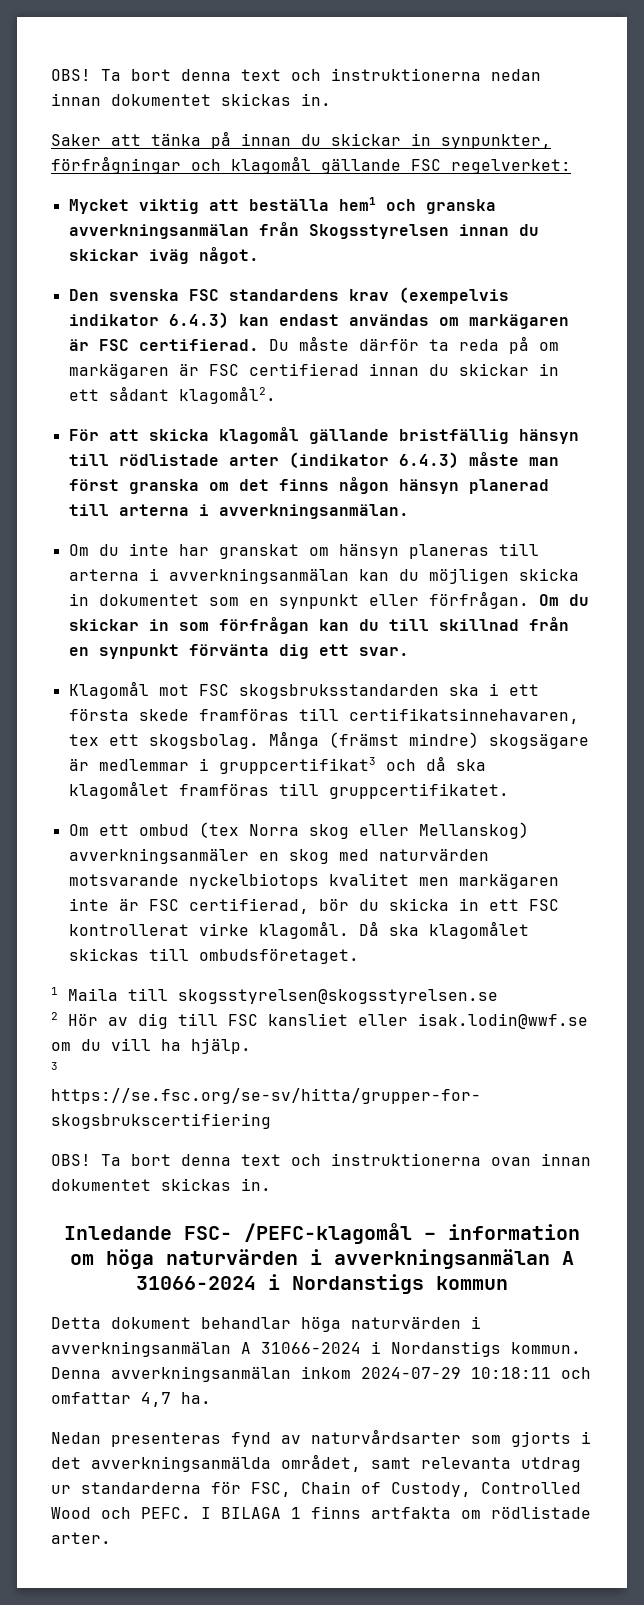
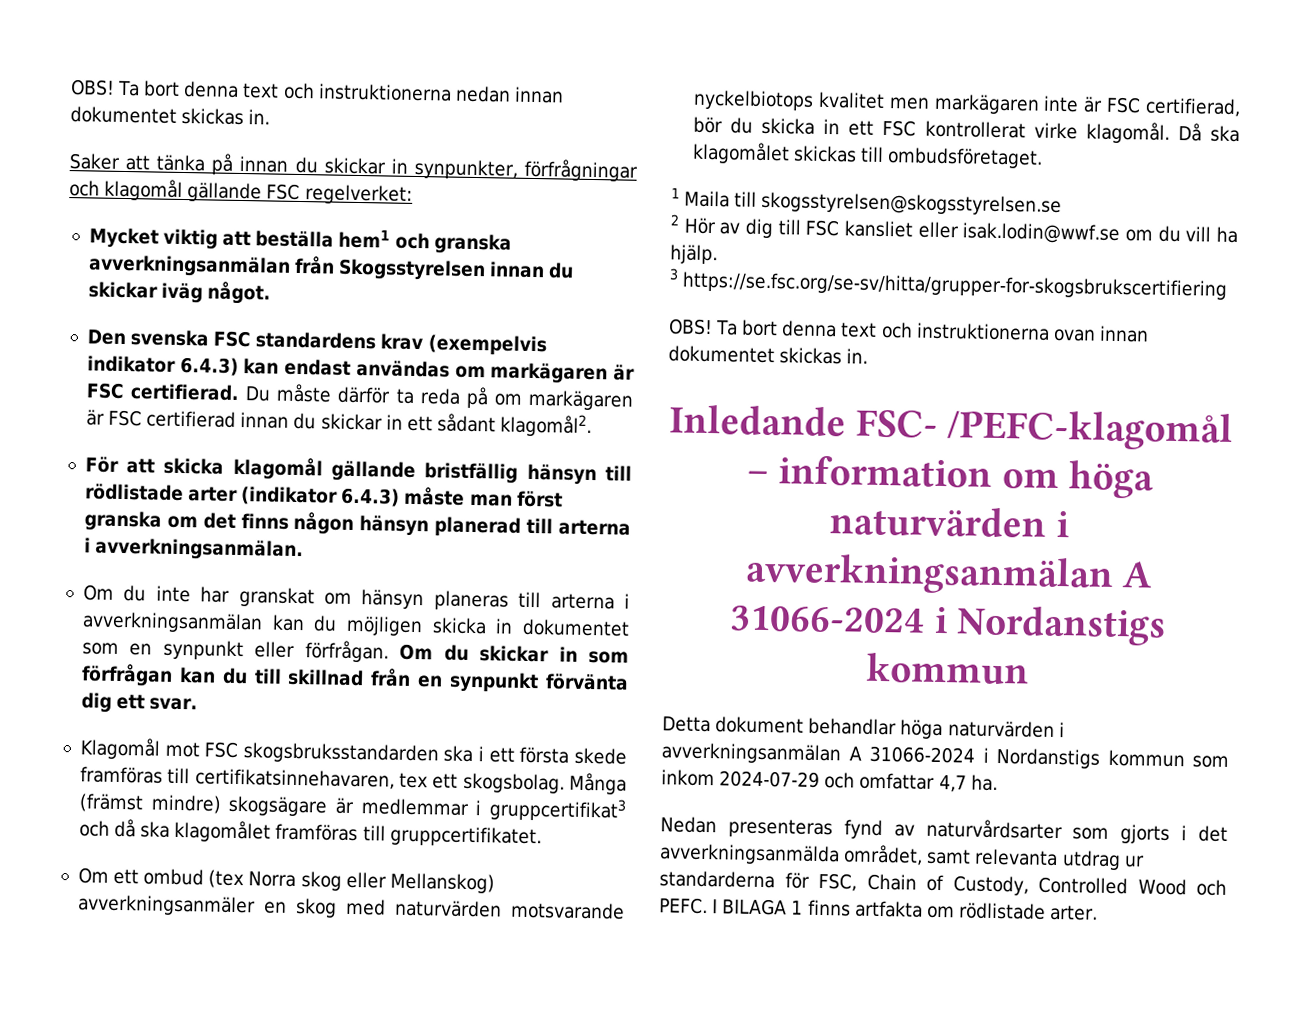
[511,1342,581,1354] [51,1366,291,1382] kommun. Denna avverkningsanmälan -> [1107,749,1229,768] kommun som
[471,1367,551,1379] 10:18:11 -> (821, 779) none

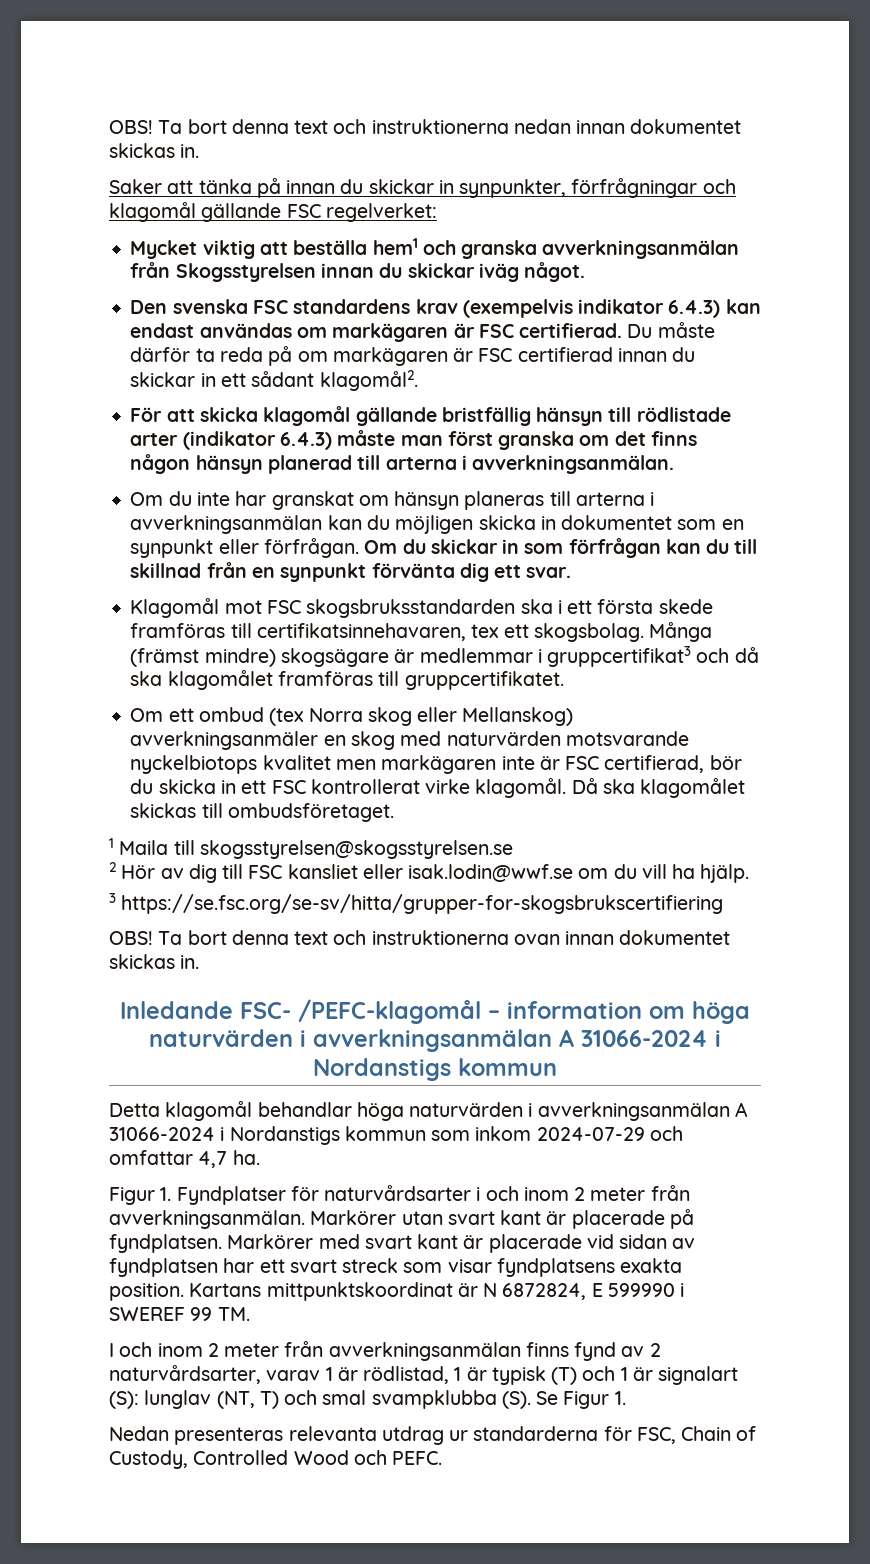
[715,716,805,734] dokument -> [165,1101,253,1121] klagomål
[660,816,1228,844] [659,843,972,866] Nedan presenteras fynd av naturvårdsarter som gjorts i det avverkningsanmälda området, samt -> [109,1185,690,1205] [109,1209,694,1229] [109,1234,696,1253] [109,1258,683,1277] [109,1282,685,1301] [109,1307,250,1321] [109,1341,661,1361] [109,1365,739,1385] [109,1390,626,1409] [109,1426,284,1445] Figur 1. Fyndplatser för naturvårdsarter i och inom 2 meter från avverkningsanmälan. Markörer utan svart kant är placerade på fyndplatsen. Markörer med svart kant är placerade vid sidan av fyndplatsen har ett svart streck som visar fyndplatsens exakta position. Kartans mittpunktskoordinat är N 6872824, E 599990 i SWEREF 99 TM. // I och inom 2 meter från avverkningsanmälan finns fynd av 2 naturvårdsarter, varav 1 är rödlistad, 1 är typisk (T) och 1 är signalart (S): lunglav (NT, T) och smal svampklubba (S). Se Figur 1. // Nedan presenteras
[712,898,1099,921] I BILAGA 1 finns artfakta om rödlistade arter. -> (443, 1458) none

